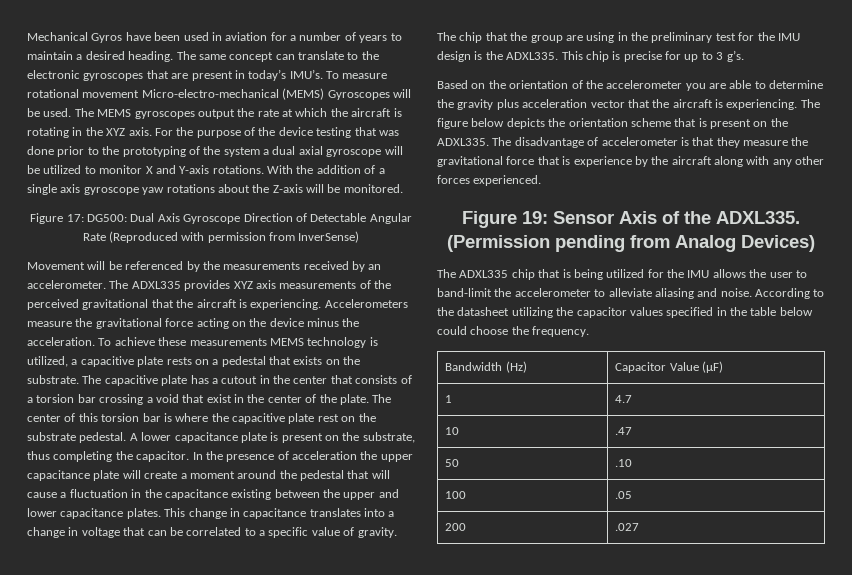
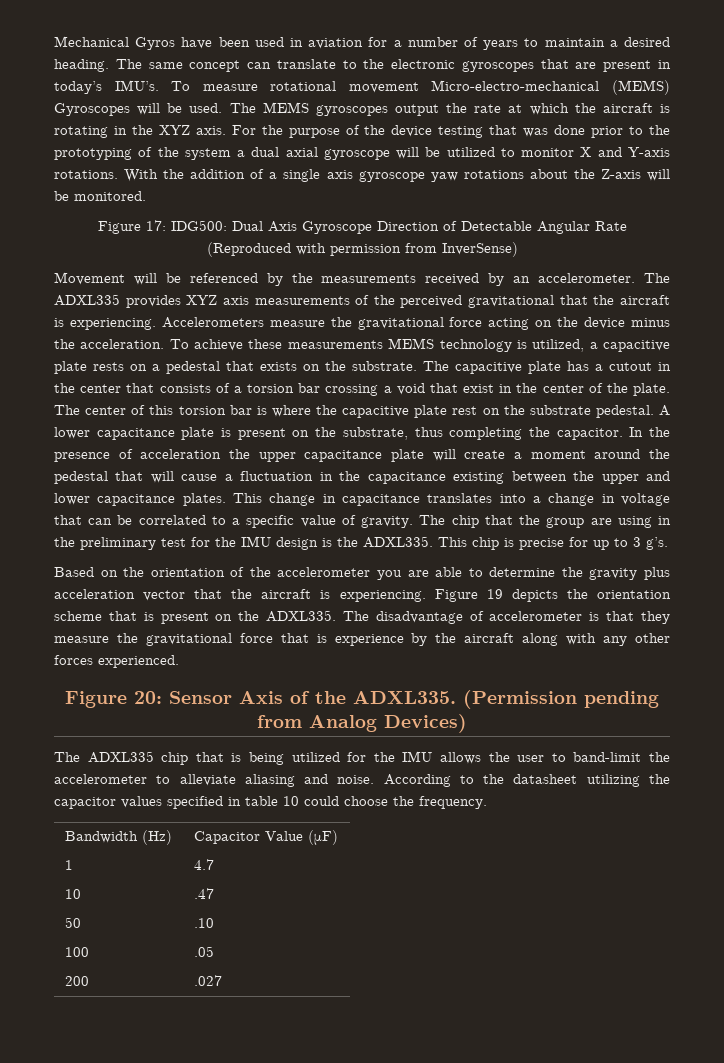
[87,214,128,222] DG500: -> [170,220,227,231] IDG500:
[800,99,820,108] [437,118,505,129] The figure below -> [434,589,503,602] Figure 19
[522,211,548,224] 19: -> [134,691,162,704] 20:
[730,307,813,316] the table below -> [245,796,299,806] table 10

